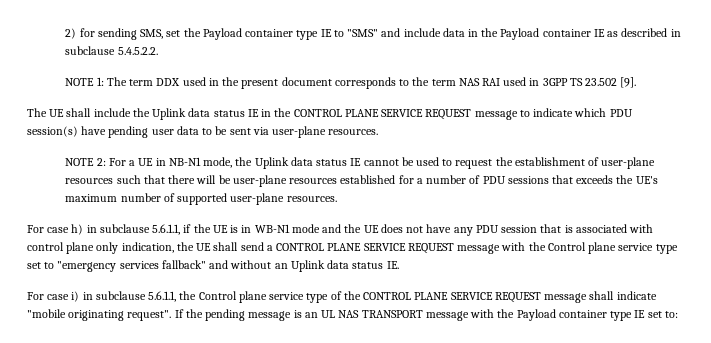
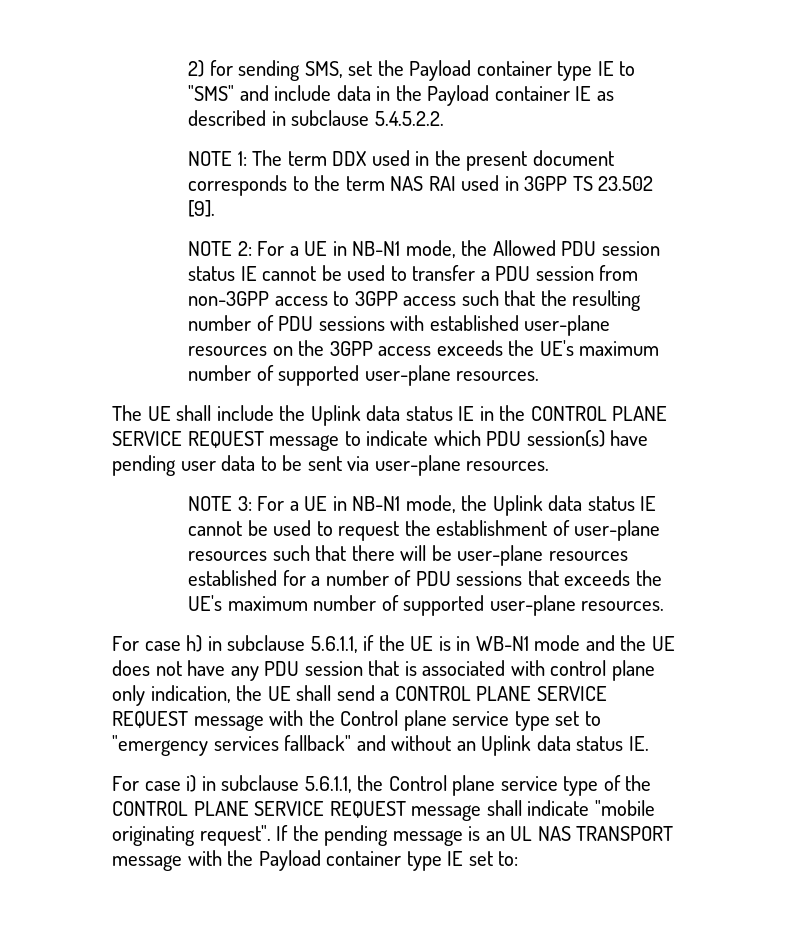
(637, 82) none -> [187,240,660,258] [187,265,639,281] [187,290,642,311] [187,315,611,336] [187,340,660,356] [187,365,540,386] // NOTE 2: For a UE in NB-N1 mode, the Allowed PDU session status IE cannot be used to transfer a PDU session from non-3GPP access to 3GPP access such that the resulting number of PDU sessions with established user-plane resources on the 3GPP access exceeds the UE's maximum number of supported user-plane resources.
[96,158,106,166] 2: -> [237,496,252,511] 3:

